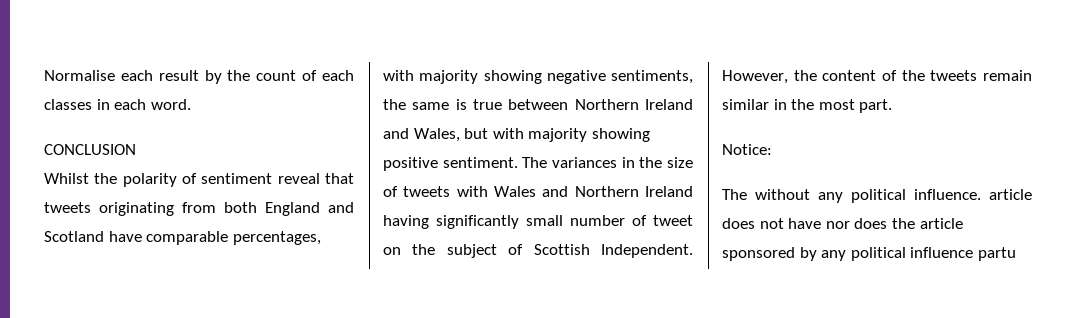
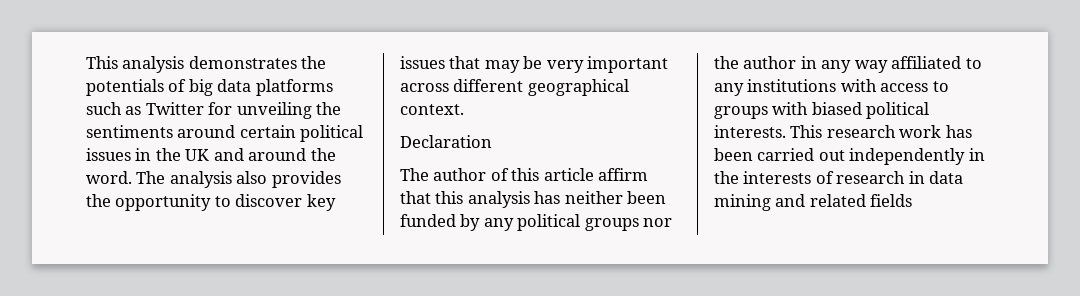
[44,70,354,84] [44,99,191,110] [44,144,136,155] [44,173,354,187] [44,202,354,216] [44,231,321,245] [383,70,693,84] [383,99,693,110] [383,128,650,142] [383,157,693,171] [383,186,693,197] [383,215,693,229] [383,244,693,258] [722,70,1032,84] [722,99,893,113] [722,144,772,155] [722,189,1032,203] [722,218,963,229] [722,247,1016,261] Normalise each result by the count of each classes in each word. // CONCLUSION // Whilst the polarity of sentiment reveal that tweets originating from both England and Scotland have comparable percentages, with majority showing negative sentiments, the same is true between Northern Ireland and Wales, but with majority showing positive sentiment. The variances in the size of tweets with Wales and Northern Ireland having significantly small number of tweet on the subject of Scottish Independent. However, the content of the tweets remain similar in the most part. // Notice: // The without any political influence. article does not have nor does the article sponsored by any political influence partu -> [86,56,327,73] [86,79,333,96] [86,102,342,119] [86,125,364,142] [86,148,336,161] [86,171,341,188] [86,194,336,211] [400,56,669,73] [400,79,629,96] [400,104,464,115] [400,135,492,148] [400,168,649,181] [400,191,667,208] [400,214,673,231] [714,56,982,73] [714,79,949,96] [714,102,930,119] [714,125,972,138] [714,148,985,165] [714,171,964,184] [714,194,913,211] This analysis demonstrates the potentials of big data platforms such as Twitter for unveiling the sentiments around certain political issues in the UK and around the word. The analysis also provides the opportunity to discover key issues that may be very important across different geographical context. // Declaration // The author of this article affirm that this analysis has neither been funded by any political groups nor the author in any way affiliated to any institutions with access to groups with biased political interests. This research work has been carried out independently in the interests of research in data mining and related fields

